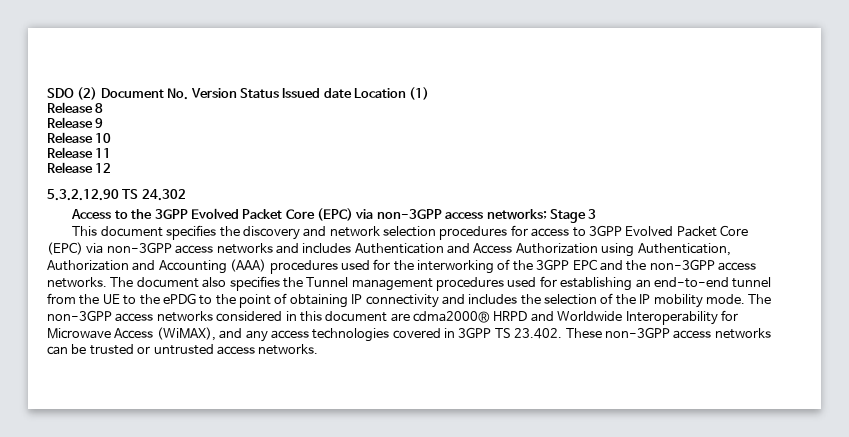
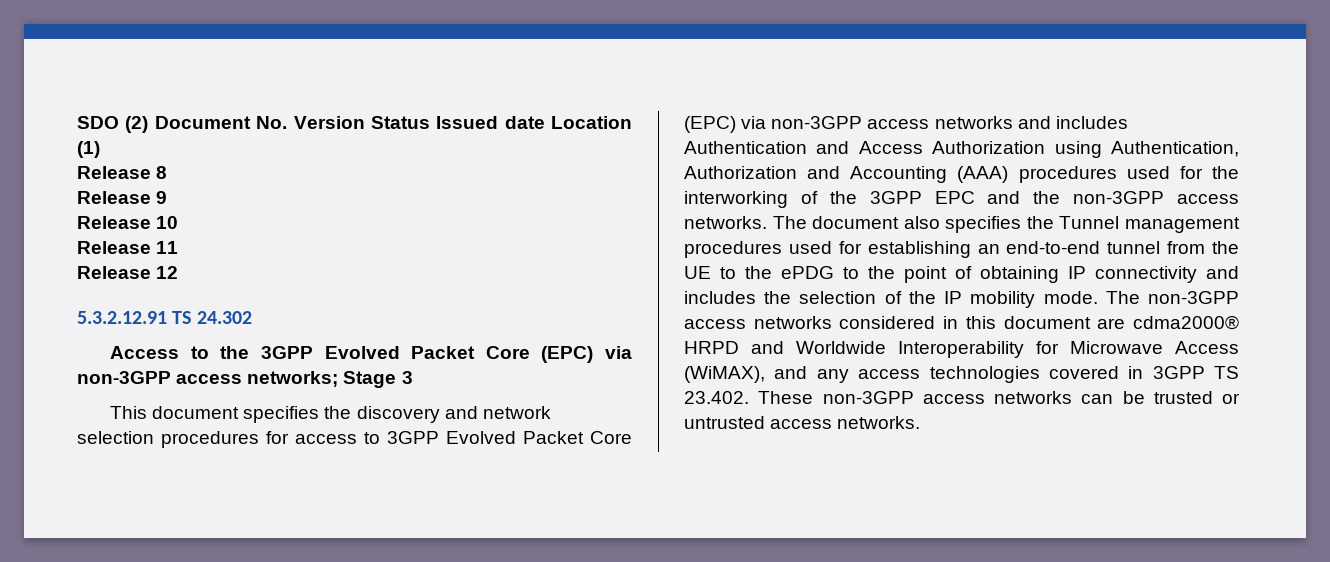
[47,189,119,201] 5.3.2.12.90 -> [77,311,167,324] 5.3.2.12.91

